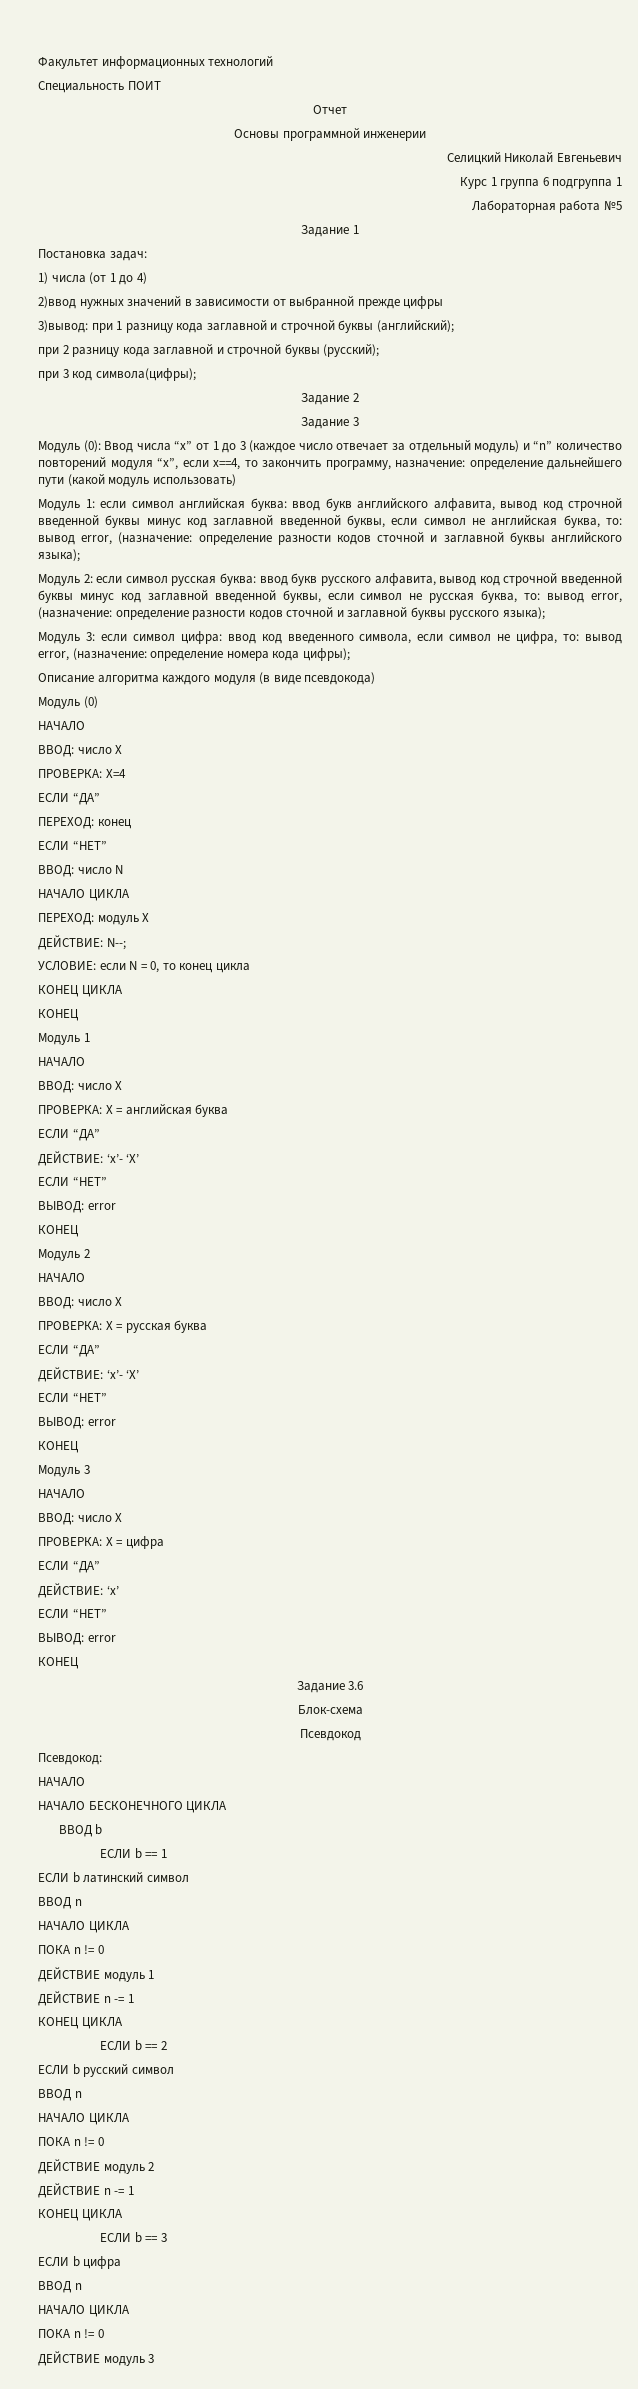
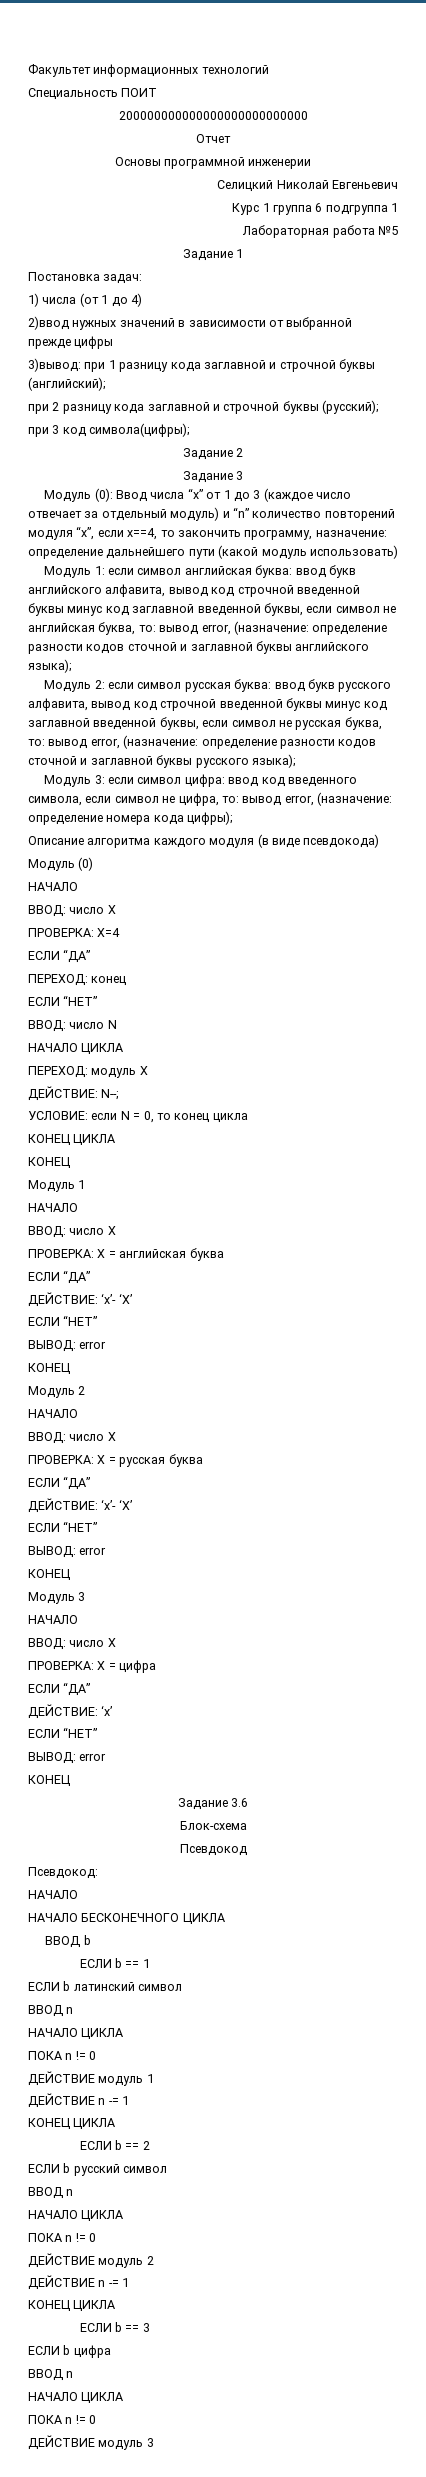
(161, 85) none -> [118,111,308,120] // 200000000000000000000000000

